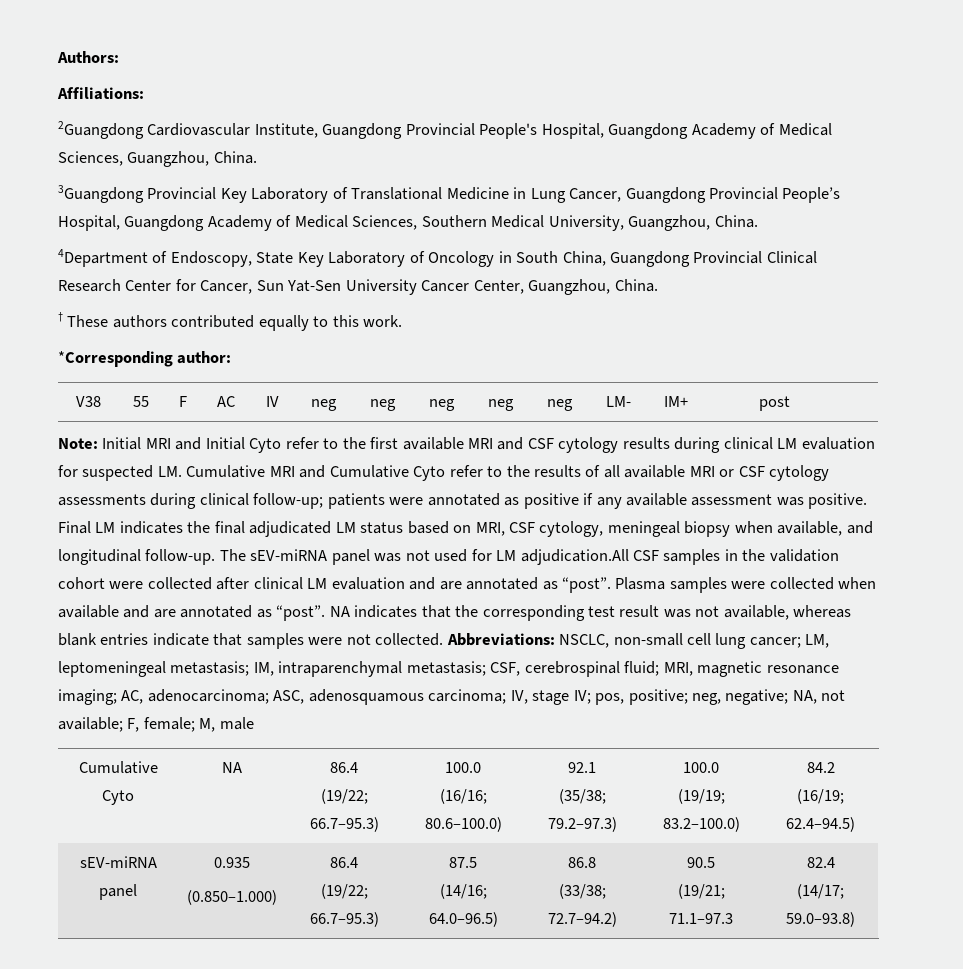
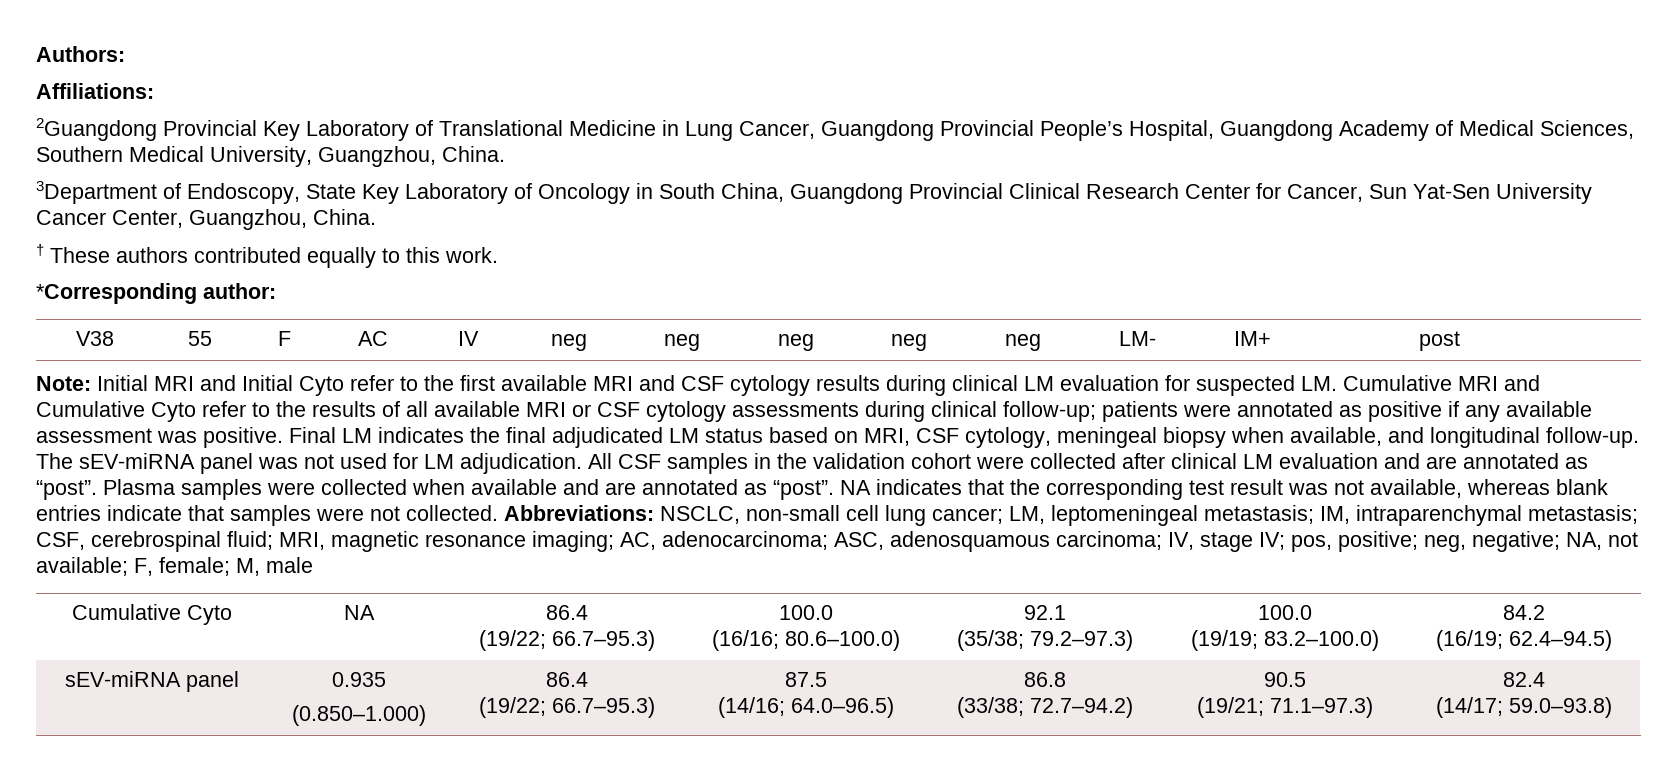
[147,123,832,139] [58,151,257,167] [58,185,144,203] Cardiovascular Institute, Guangdong Provincial People's Hospital, Guangdong Academy of Medical Sciences, Guangzhou, China. // 3Guangdong -> (157, 129) none
[58,249,148,267] 4Department -> [36,181,157,204] 3Department
[520,549,629,565] adjudication.All -> [460,453,612,474] adjudication. All
[669,913,733,924] 71.1–97.3 -> [1269,697,1373,718] 71.1–97.3)

